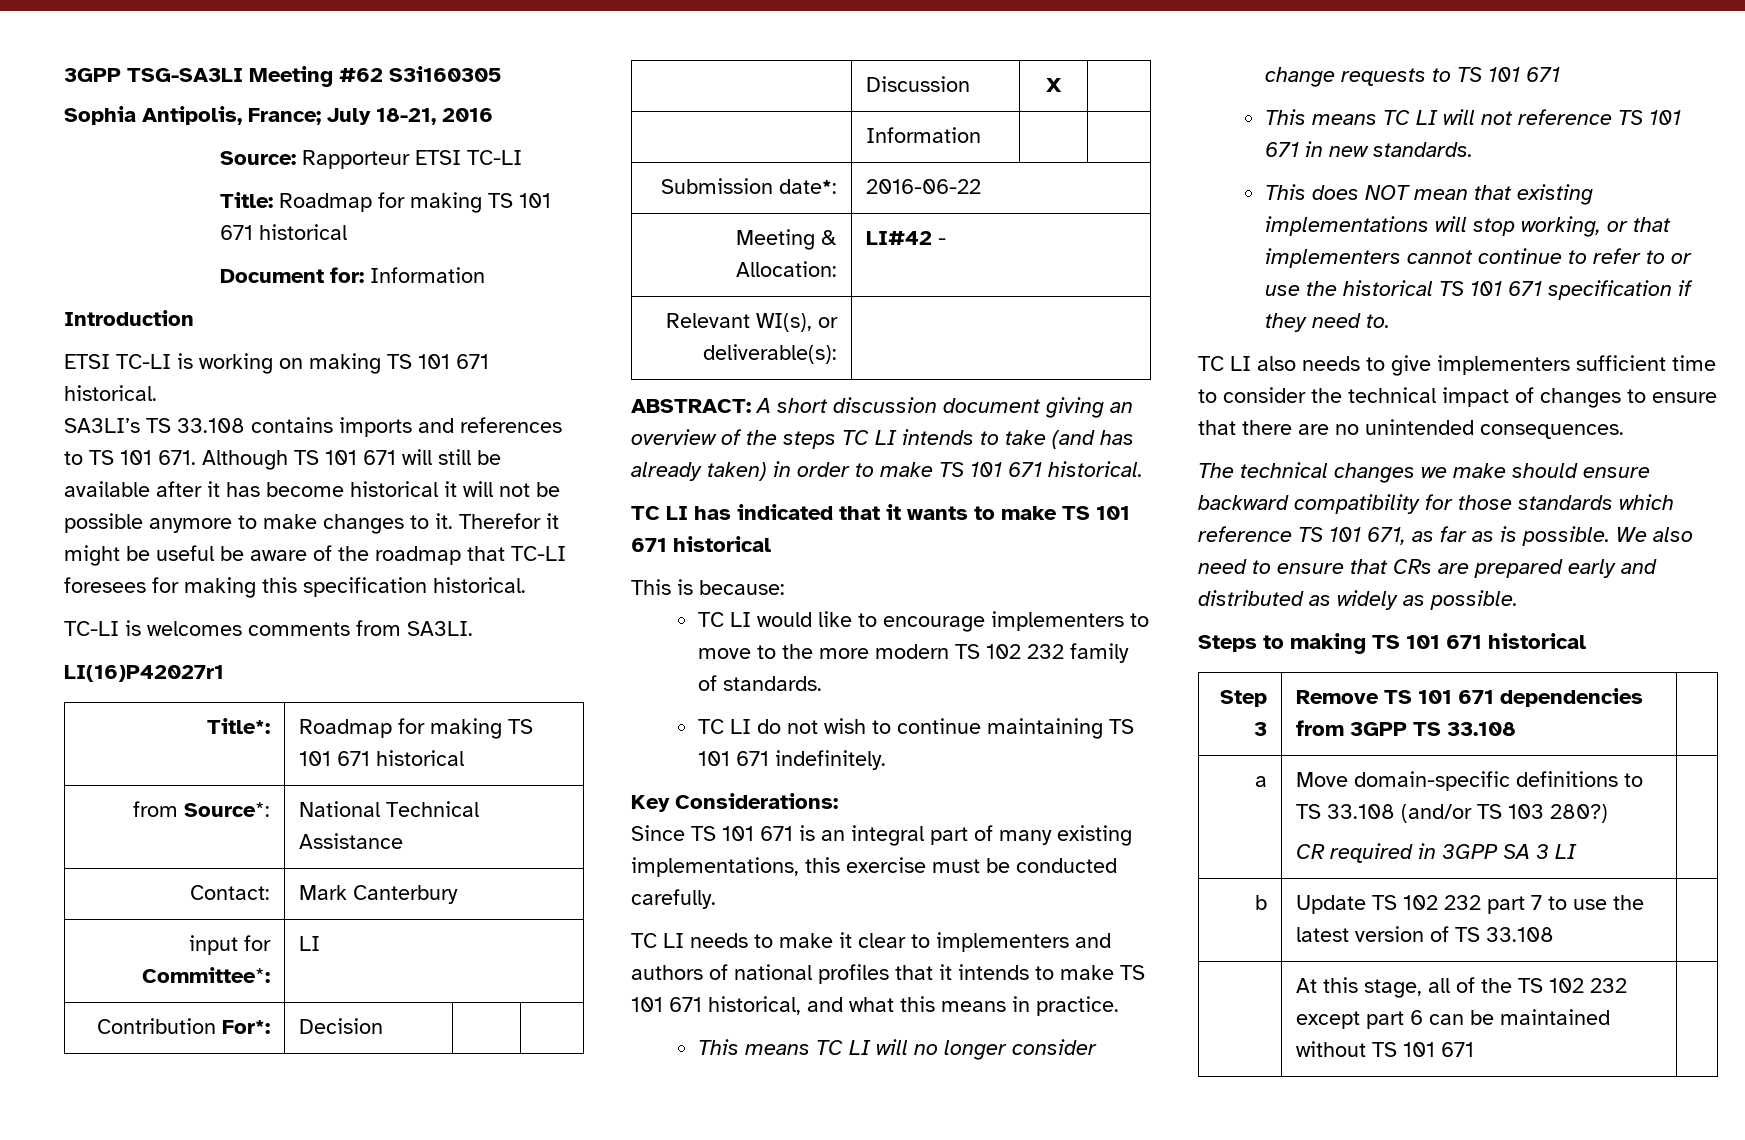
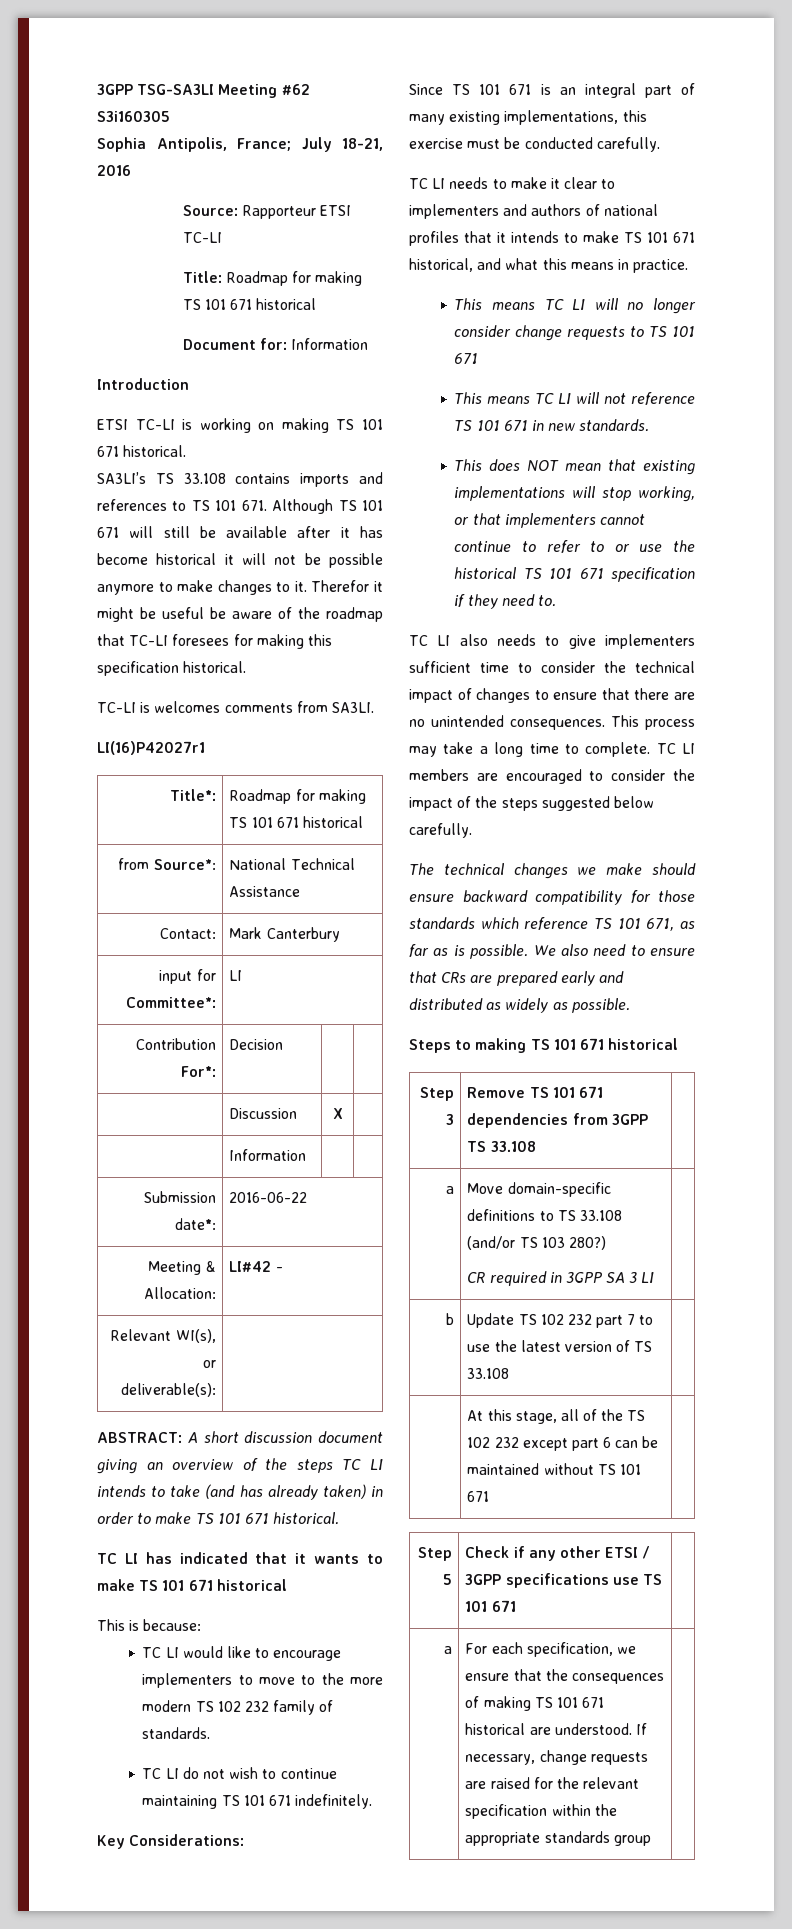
(1624, 431) none -> [611,715,695,730] [409,742,695,757] [409,769,695,784] [409,796,654,811] [409,823,472,838] This process may take a long time to complete. TC LI members are encouraged to consider the impact of the steps suggested below carefully.
(1474, 1049) none -> [417,1547,452,1561] [442,1574,452,1585] [465,1546,651,1561] [465,1573,662,1588] [465,1600,516,1612] [443,1646,452,1654] [465,1642,636,1657] [465,1669,664,1684] [465,1696,605,1711] [465,1723,647,1735] [465,1750,648,1765] [465,1777,640,1789] [465,1804,617,1819] [465,1831,651,1846] // Step 5 | Check if any other ETSI / 3GPP specifications use TS 101 671 | // a | For each specification, we ensure that the consequences of making TS 101 671 historical are understood. If necessary, change requests are raised for the relevant specification within the appropriate standards group |

